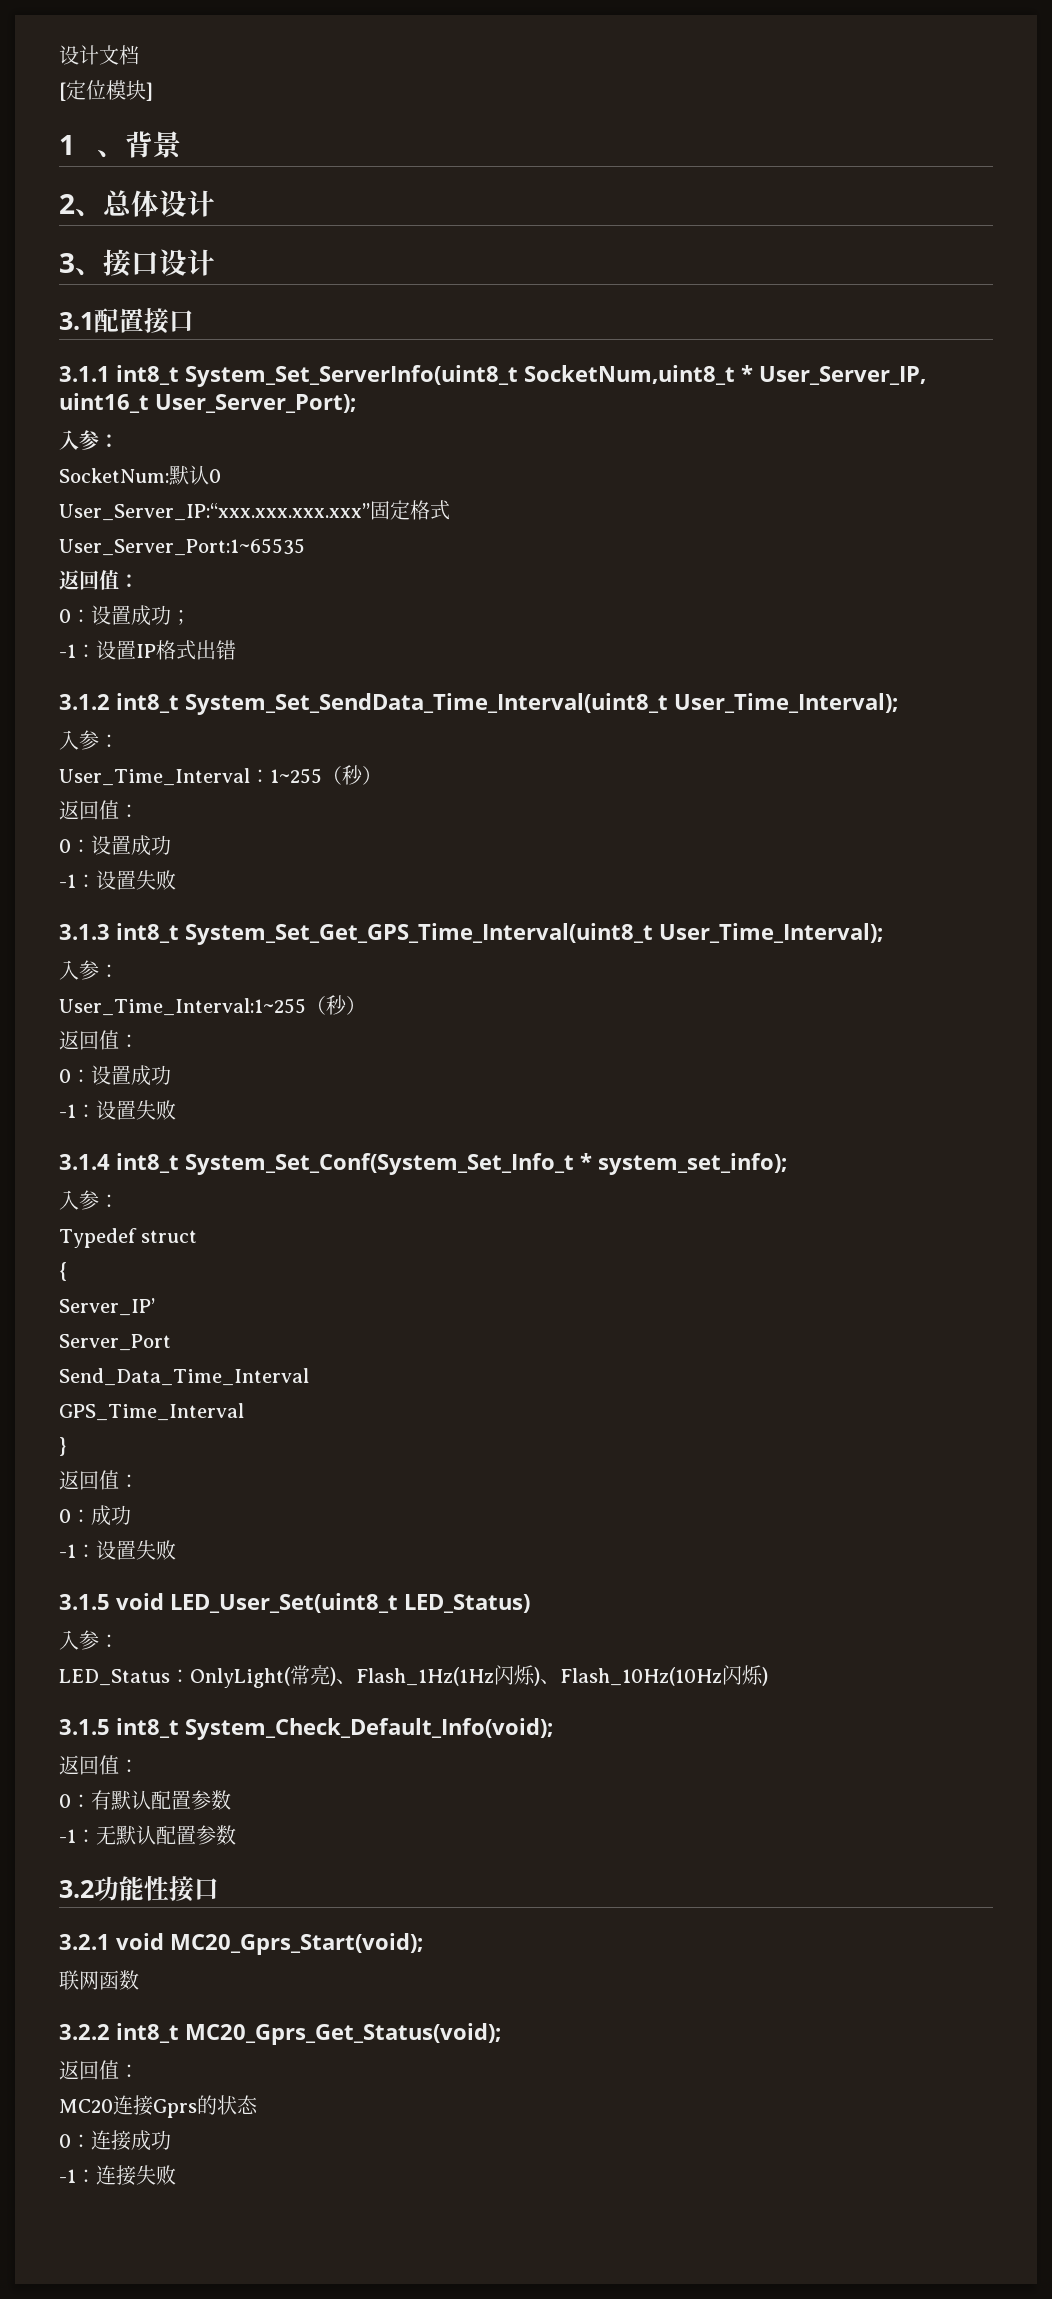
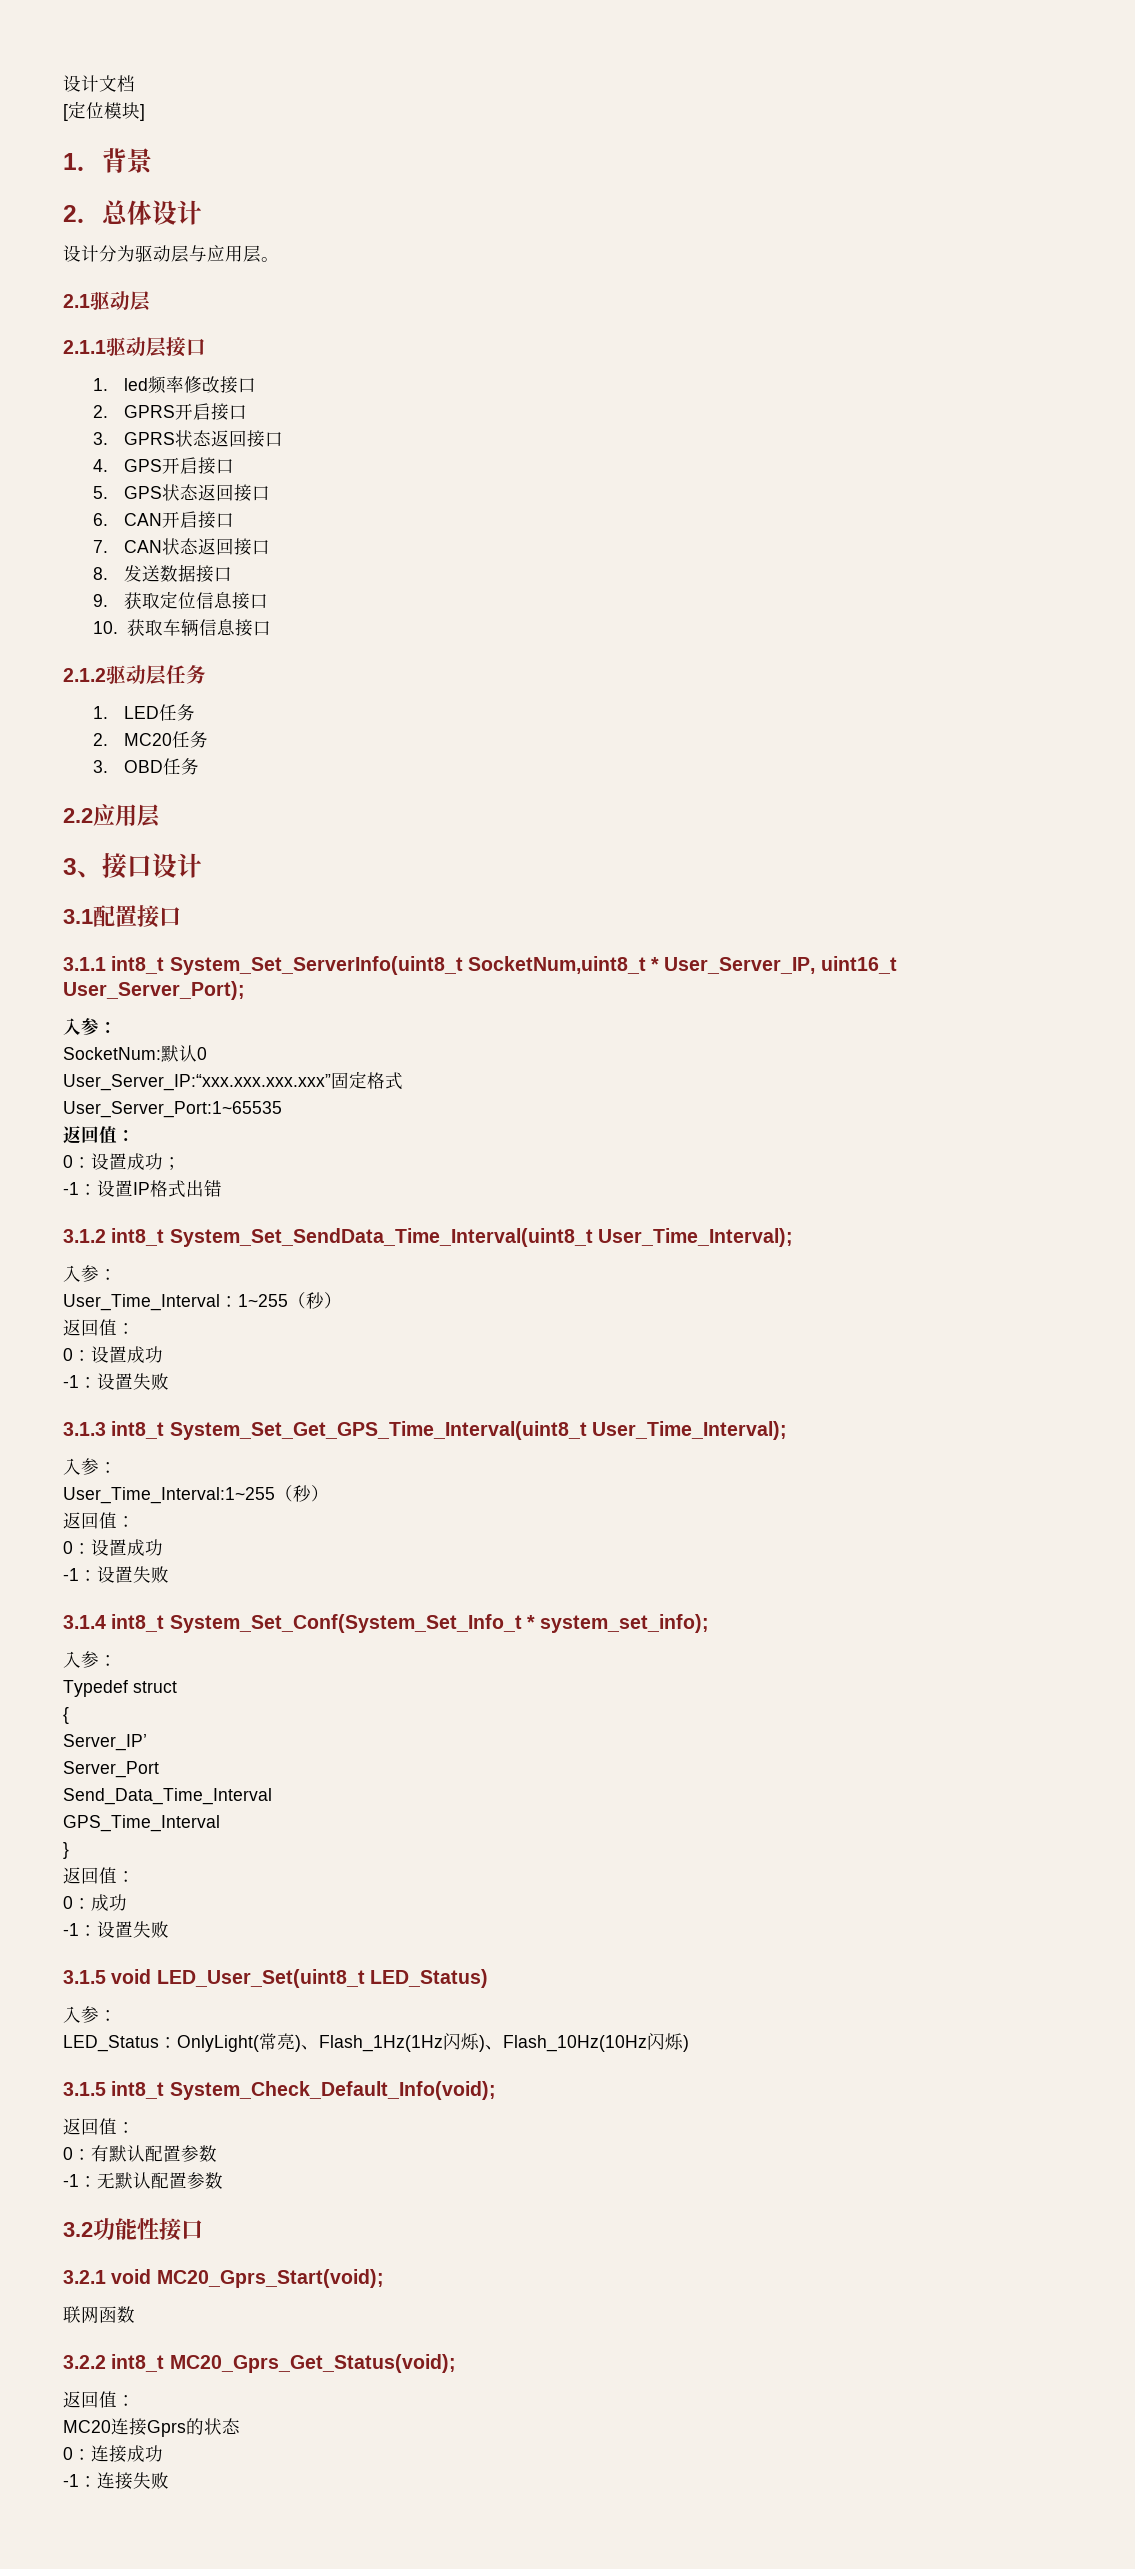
[96,150,125,158] 、 -> [77,166,102,171] ．
[75,209,103,217] 、 -> [77,218,102,223] ．
(215, 203) none -> [63,245,279,263] [63,291,151,311] [63,337,206,357] [93,376,256,394] [93,403,247,421] [93,430,283,448] [93,457,234,475] [93,484,270,502] [93,511,234,529] [93,538,270,556] [93,564,232,583] [93,591,268,610] [93,619,272,637] [63,665,206,685] [93,704,195,721] [93,731,208,748] [93,758,199,775] [63,804,160,827] // 设计分为驱动层与应用层。 // 2.1驱动层 // 2.1.1驱动层接口 // 1. led频率修改接口 // 2. GPRS开启接口 // 3. GPRS状态返回接口 // 4. GPS开启接口 // 5. GPS状态返回接口 // 6. CAN开启接口 // 7. CAN状态返回接口 // 8.发送数据接口 // 9.获取定位信息接口 // 10.获取车辆信息接口 // 2.1.2驱动层任务 // 1. LED任务 // 2. MC20任务 // 3. OBD任务 // 2.2应用层

